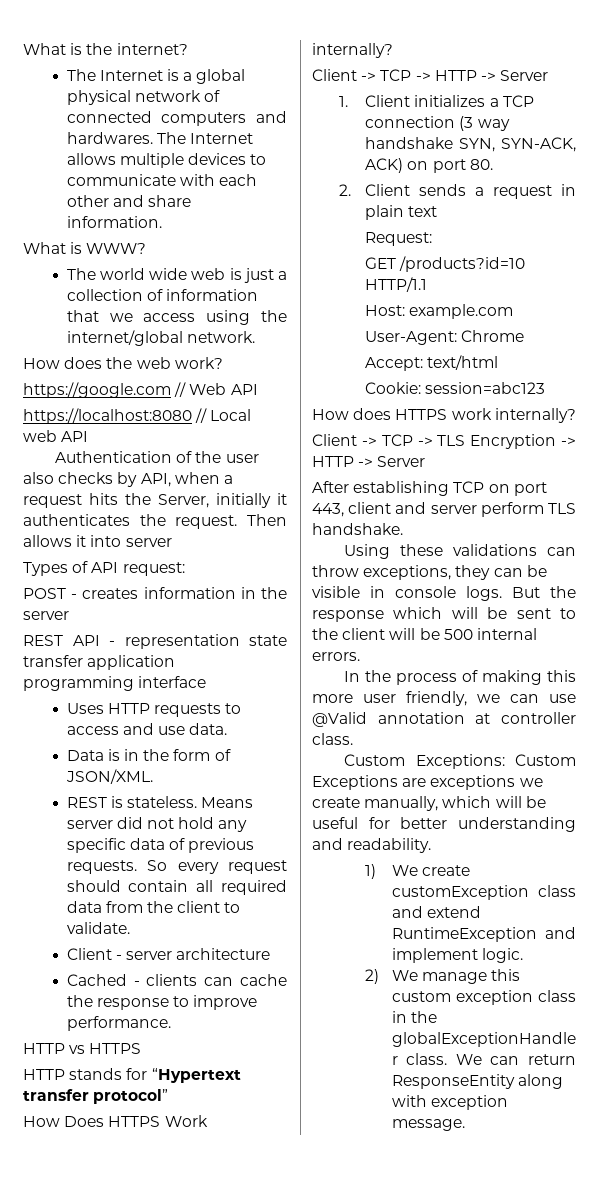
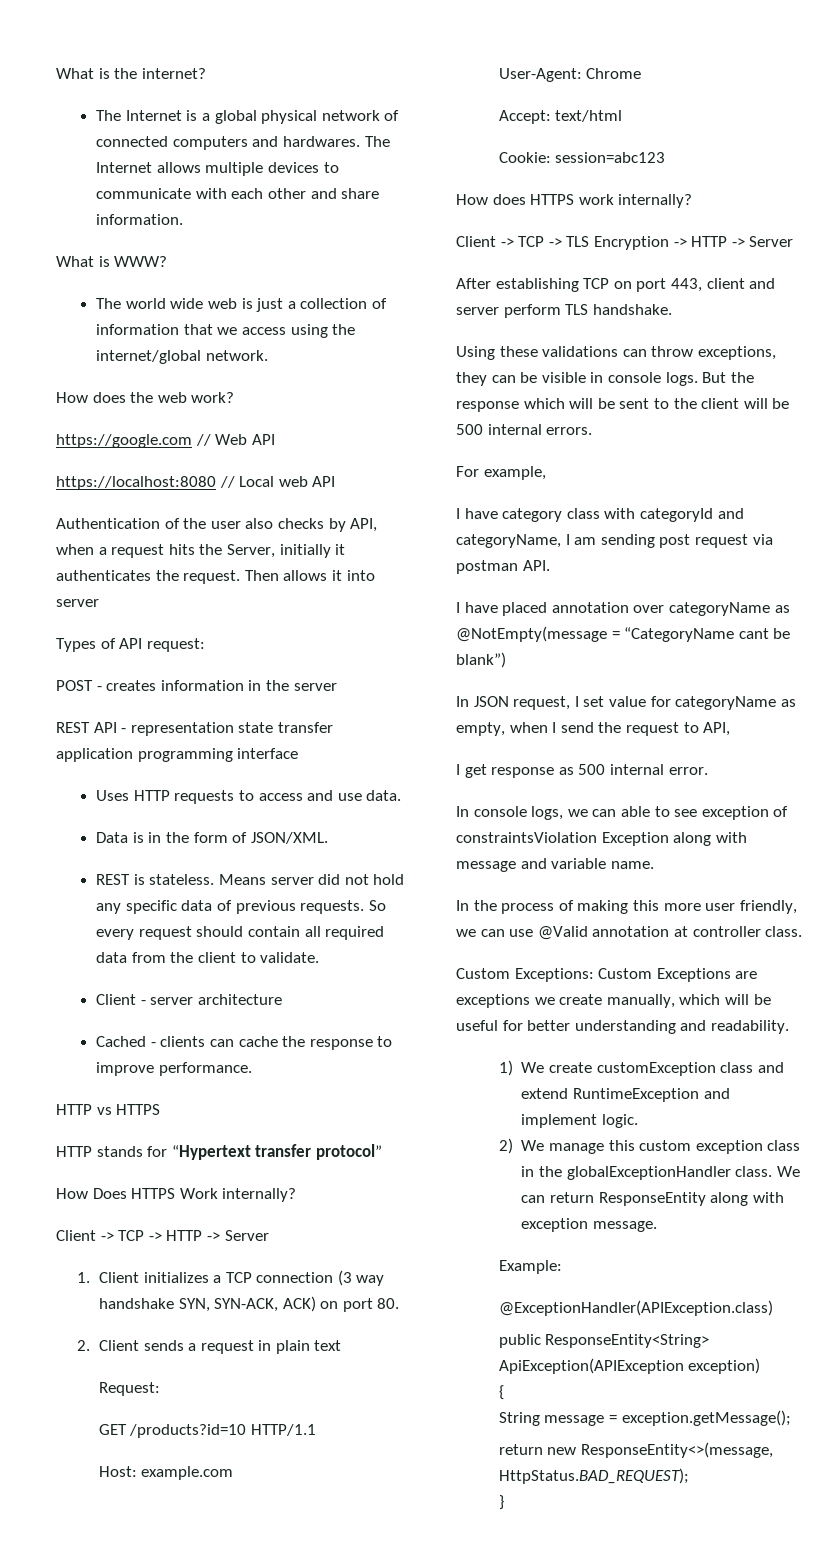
(360, 656) none -> [456,466,546,480] [456,508,744,522] [456,534,773,548] [456,560,550,574] [456,602,790,616] [456,626,791,642] [456,652,506,668] [456,696,796,710] [456,722,731,736] [456,764,708,778] [456,806,789,820] [456,832,747,846] [456,858,654,872] // For example, // I have category class with categoryId and categoryName, I am sending post request via postman API. // I have placed annotation over categoryName as @NotEmpty(message = “CategoryName cant be blank”) // In JSON request, I set value for categoryName as empty, when I send the request to API, // I get response as 500 internal error. // In console logs, we can able to see exception of constraintsViolation Exception along with message and variable name.
(465, 1125) none -> [498,1260,562,1274] [498,1300,773,1316] [498,1334,710,1348] [498,1358,761,1374] [498,1385,504,1400] [498,1410,791,1426] [498,1442,774,1458] [498,1468,689,1484] [498,1495,504,1510] // Example: // @ExceptionHandler(APIException.class) // public ResponseEntity<String> ApiException(APIException exception) // { // String message = exception.getMessage(); // return new ResponseEntity<>(message, HttpStatus.BAD_REQUEST); // }

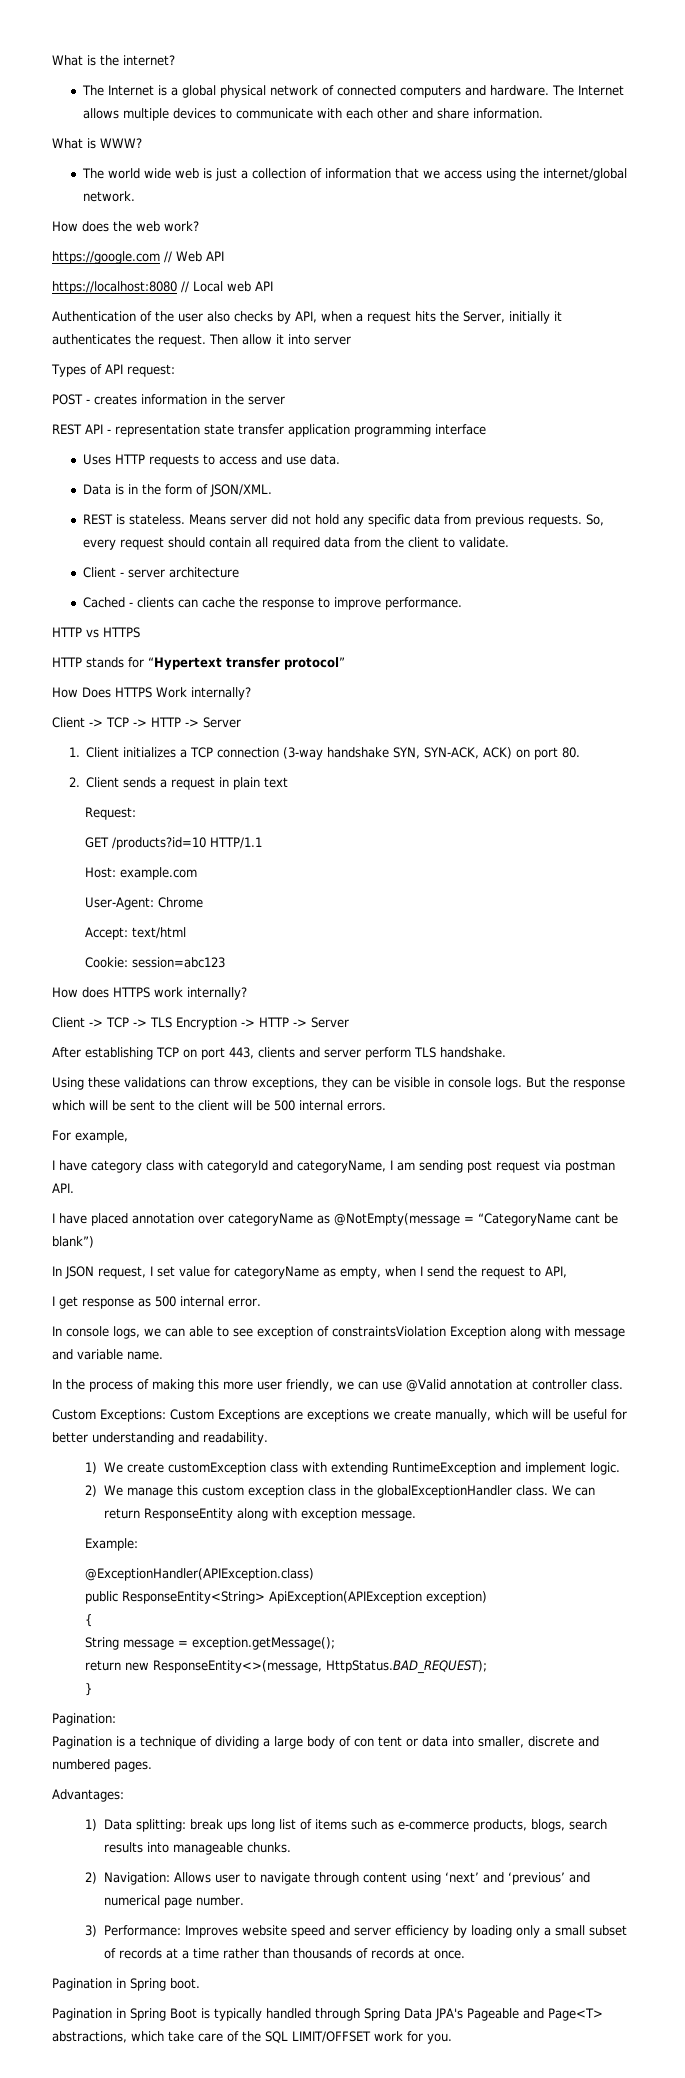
[282,136,360,147] hardwares. -> [489,85,549,96] hardware.
[283,570,328,581] allows -> [242,334,272,345] allow
[216,900,232,911] of -> [443,514,471,525] from
[368,900,386,911] So -> [585,514,604,526] So,
[337,1270,385,1286] (3 way -> [283,747,324,760] (3-way
[706,278,745,289] client -> [258,1047,295,1058] clients
[757,1062,784,1073] [521,1088,569,1099] and extend -> [301,1462,388,1475] with extending
(504, 1502) none -> [52,1713,116,1726] [52,1736,599,1749] [52,1759,152,1772] [52,1789,124,1802] [85,1819,607,1832] [103,1842,291,1855] [85,1872,590,1885] [103,1895,244,1908] [85,1925,627,1938] [103,1948,465,1959] [52,1978,200,1991] [52,2008,603,2021] [52,2031,452,2044] // Pagination: // Pagination is a technique of dividing a large body of con tent or data into smaller, discrete and numbered pages. // Advantages: // 1) Data splitting: break ups long list of items such as e-commerce products, blogs, search results into manageable chunks. // 2) Navigation: Allows user to navigate through content using ‘next’ and ‘previous’ and numerical page number. // 3) Performance: Improves website speed and server efficiency by loading only a small subset of records at a time rather than thousands of records at once. // Pagination in Spring boot. // Pagination in Spring Boot is typically handled through Spring Data JPA's Pageable and Page<T> abstractions, which take care of the SQL LIMIT/OFFSET work for you.

